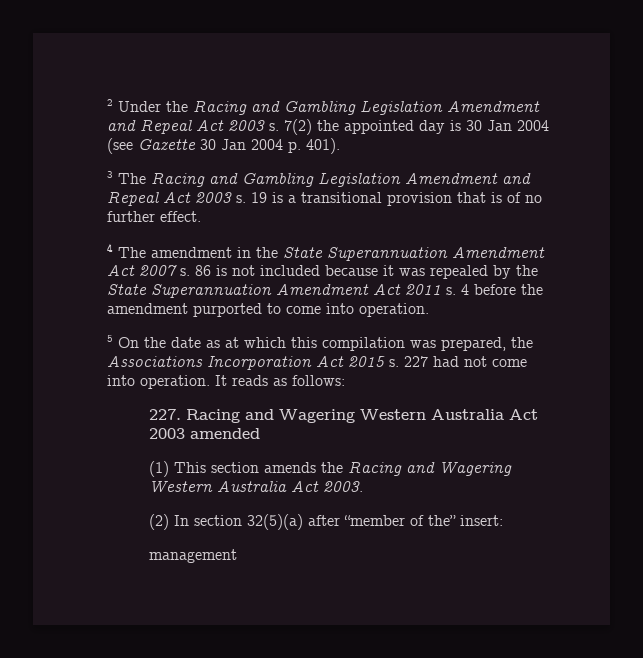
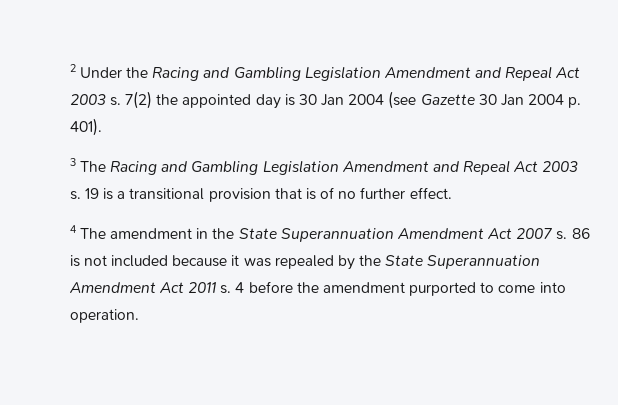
[107,335,534,351] [107,356,528,370] [107,375,346,389] [149,409,539,423] [149,428,261,439] [149,461,513,477] [149,480,364,493] [149,514,504,530] [149,549,238,563] // 5 On the date as at which this compilation was prepared, the Associations Incorporation Act 2015 s. 227 had not come into operation. It reads as follows: // 227. Racing and Wagering Western Australia Act 2003 amended // (1) This section amends the Racing and Wagering Western Australia Act 2003. // (2) In section 32(5)(a) after “member of the” insert: // management -> (139, 316) none

